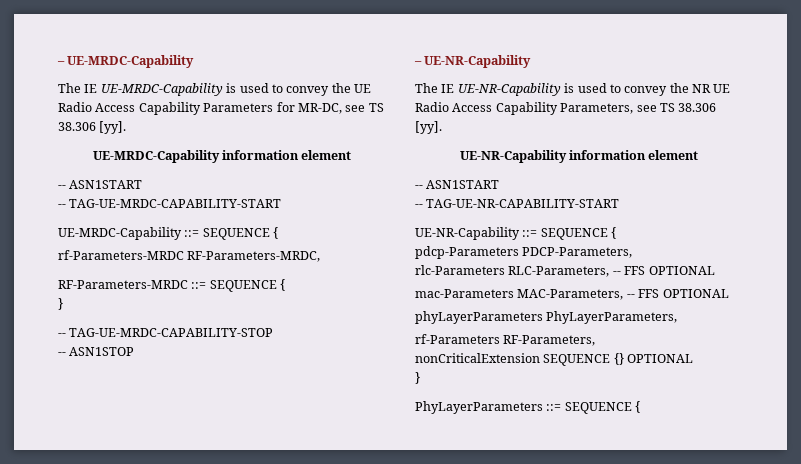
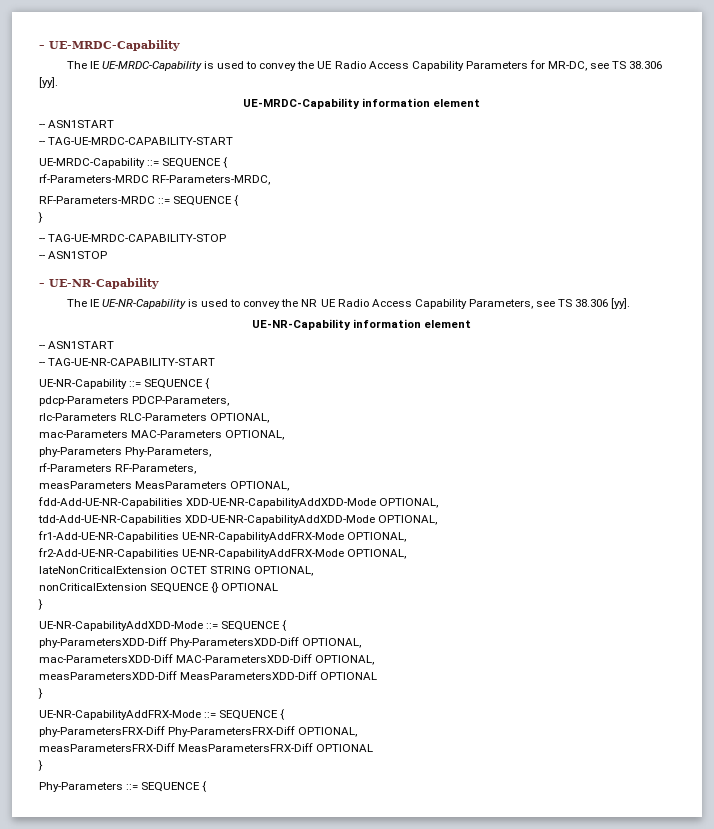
[508,266,715,277] [415,289,729,300] [415,311,678,324] [415,334,596,346] RLC-Parameters, -- FFS OPTIONAL // mac-Parameters MAC-Parameters, -- FFS OPTIONAL // phyLayerParameters PhyLayerParameters, // rf-Parameters RF-Parameters, -> [120,413,270,423] [39,430,285,440] [39,447,212,457] [39,463,197,474] [39,481,290,491] [38,497,439,508] [38,515,438,525] [38,531,407,542] [38,548,407,559] [39,566,314,576] RLC-Parameters OPTIONAL, // mac-Parameters MAC-Parameters OPTIONAL, // phy-Parameters Phy-Parameters, // rf-Parameters RF-Parameters, // measParameters MeasParameters OPTIONAL, // fdd-Add-UE-NR-Capabilities XDD-UE-NR-CapabilityAddXDD-Mode OPTIONAL, // tdd-Add-UE-NR-Capabilities XDD-UE-NR-CapabilityAddXDD-Mode OPTIONAL, // fr1-Add-UE-NR-Capabilities UE-NR-CapabilityAddFRX-Mode OPTIONAL, // fr2-Add-UE-NR-Capabilities UE-NR-CapabilityAddFRX-Mode OPTIONAL, // lateNonCriticalExtension OCTET STRING OPTIONAL,
[415,401,641,414] PhyLayerParameters ::= SEQUENCE { -> [39,620,288,631] [39,637,362,648] [39,654,375,665] [39,671,378,680] [38,688,43,699] [39,709,286,720] [39,726,358,737] [39,743,374,752] [38,760,43,771] [39,781,208,792] UE-NR-CapabilityAddXDD-Mode ::= SEQUENCE { // phy-ParametersXDD-Diff Phy-ParametersXDD-Diff OPTIONAL, // mac-ParametersXDD-Diff MAC-ParametersXDD-Diff OPTIONAL, // measParametersXDD-Diff MeasParametersXDD-Diff OPTIONAL // } // UE-NR-CapabilityAddFRX-Mode ::= SEQUENCE { // phy-ParametersFRX-Diff Phy-ParametersFRX-Diff OPTIONAL, // measParametersFRX-Diff MeasParametersFRX-Diff OPTIONAL // } // Phy-Parameters ::= SEQUENCE {

